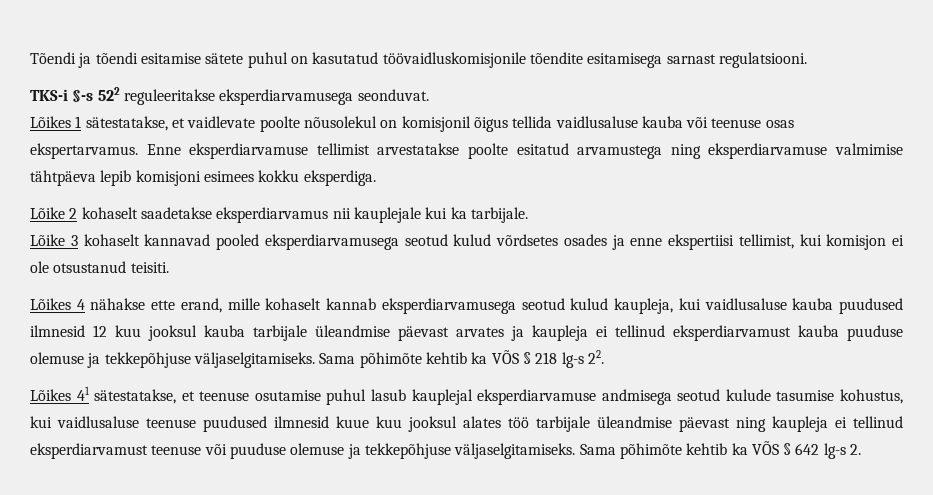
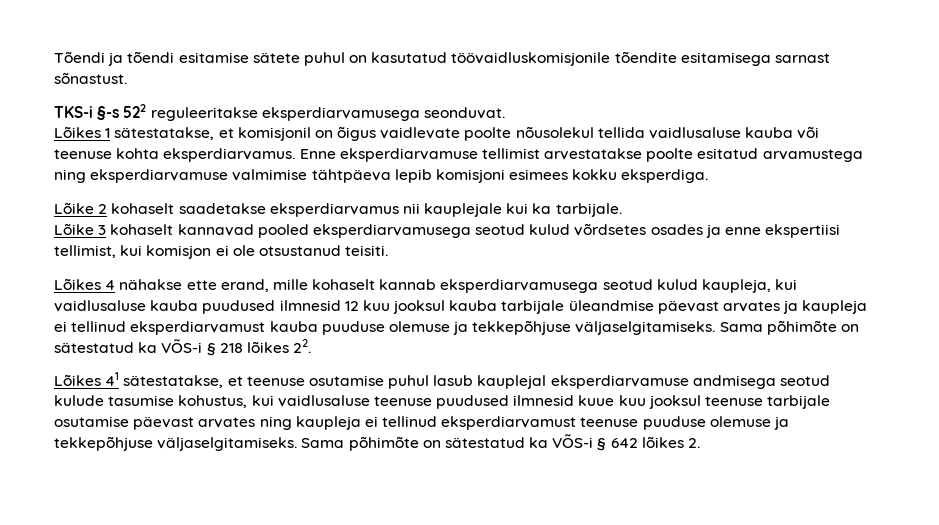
[718,52,807,68] regulatsiooni. -> [54,72,127,84] sõnastust.
[187,116,508,132] vaidlevate poolte nõusolekul on komisjonil õigus -> [237,126,594,141] komisjonil on õigus vaidlevate poolte nõusolekul
[765,120,794,128] [30,143,138,159] osas ekspertarvamus. -> [116,148,296,162] kohta eksperdiarvamus.
[425,350,519,364] kehtib ka VÕS -> [841,324,860,332] [54,339,203,353] on sätestatud ka VÕS-i
[561,352,584,368] lg-s -> [246,341,289,353] lõikes
[463,416,730,432] alates töö tarbijale üleandmise päevast -> [705,395,831,409] [54,416,256,430] teenuse tarbijale osutamise päevast arvates
[204,441,779,459] või puuduse olemuse ja tekkepõhjuse väljaselgitamiseks. Sama põhimõte kehtib ka VÕS -> [642,416,790,430] [54,434,594,451] puuduse olemuse ja tekkepõhjuse väljaselgitamiseks. Sama põhimõte on sätestatud ka VÕS-i
[823,443,846,459] lg-s -> [641,436,684,448] lõikes

